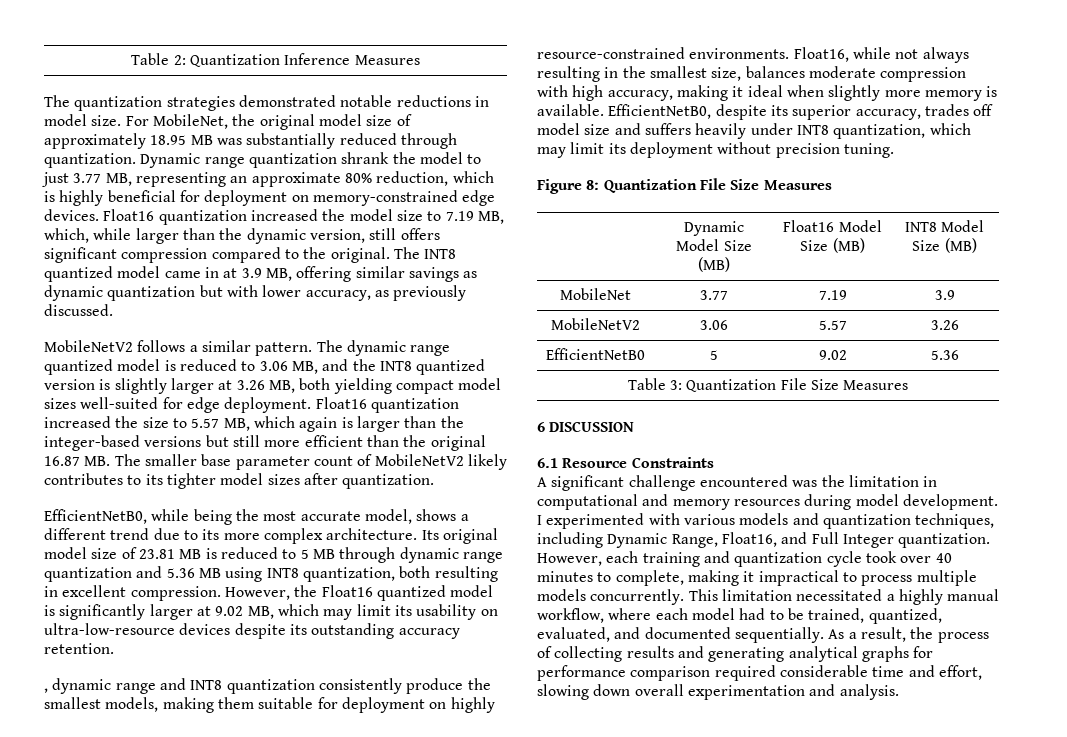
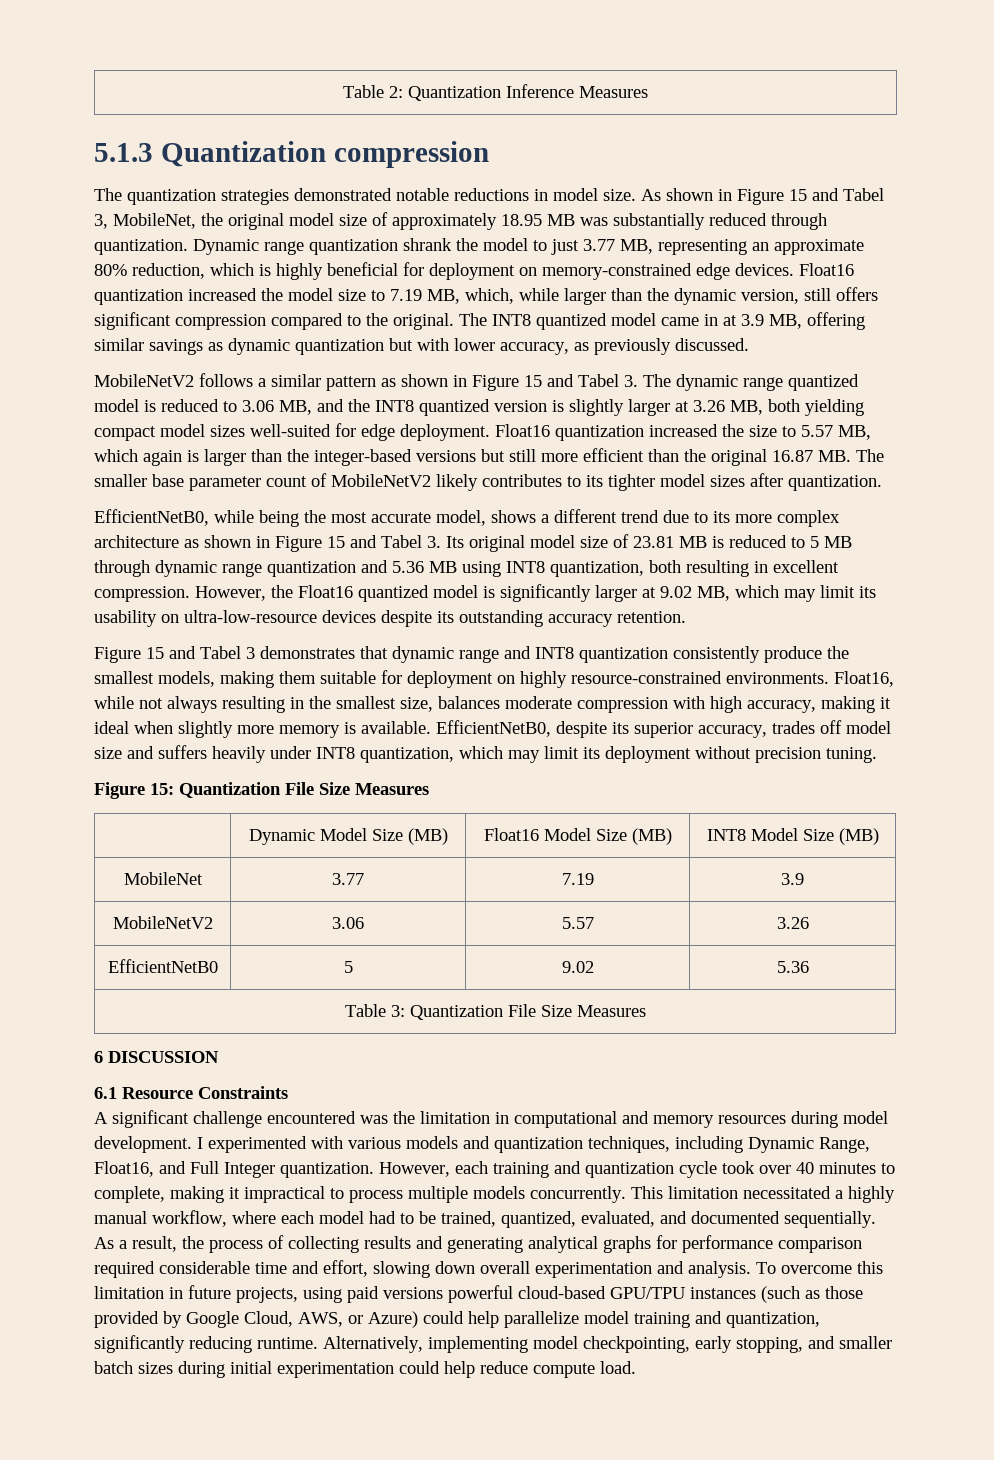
(420, 60) none -> [94,141,489,168] // 5.1.3 Quantization compression
[125,116,149,126] For -> [641,188,884,205] [94,214,108,229] As shown in Figure 15 and Tabel 3,
[255,342,313,356] pattern. -> [326,374,638,391] pattern as shown in Figure 15 and Tabel 3.
[326,528,418,540] architecture. -> [94,535,441,552] architecture as shown in Figure 15 and Tabel 3.
[44,688,48,693] , -> [94,646,388,663] Figure 15 and Tabel 3 demonstrates that
[586,180,600,190] 8: -> [150,783,174,795] 15:
(899, 692) none -> [756,1261,883,1274] [94,1285,863,1303] [94,1311,820,1328] [94,1335,892,1353] [94,1361,636,1378] To overcome this limitation in future projects, using paid versions powerful cloud-based GPU/TPU instances (such as those provided by Google Cloud, AWS, or Azure) could help parallelize model training and quantization, significantly reducing runtime. Alternatively, implementing model checkpointing, early stopping, and smaller batch sizes during initial experimentation could help reduce compute load.

